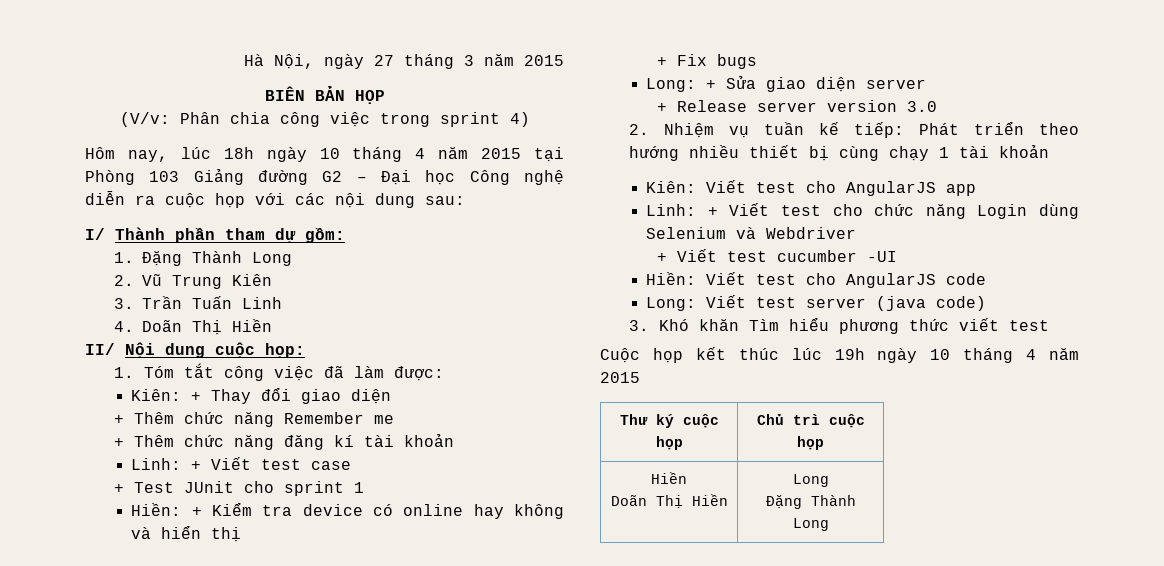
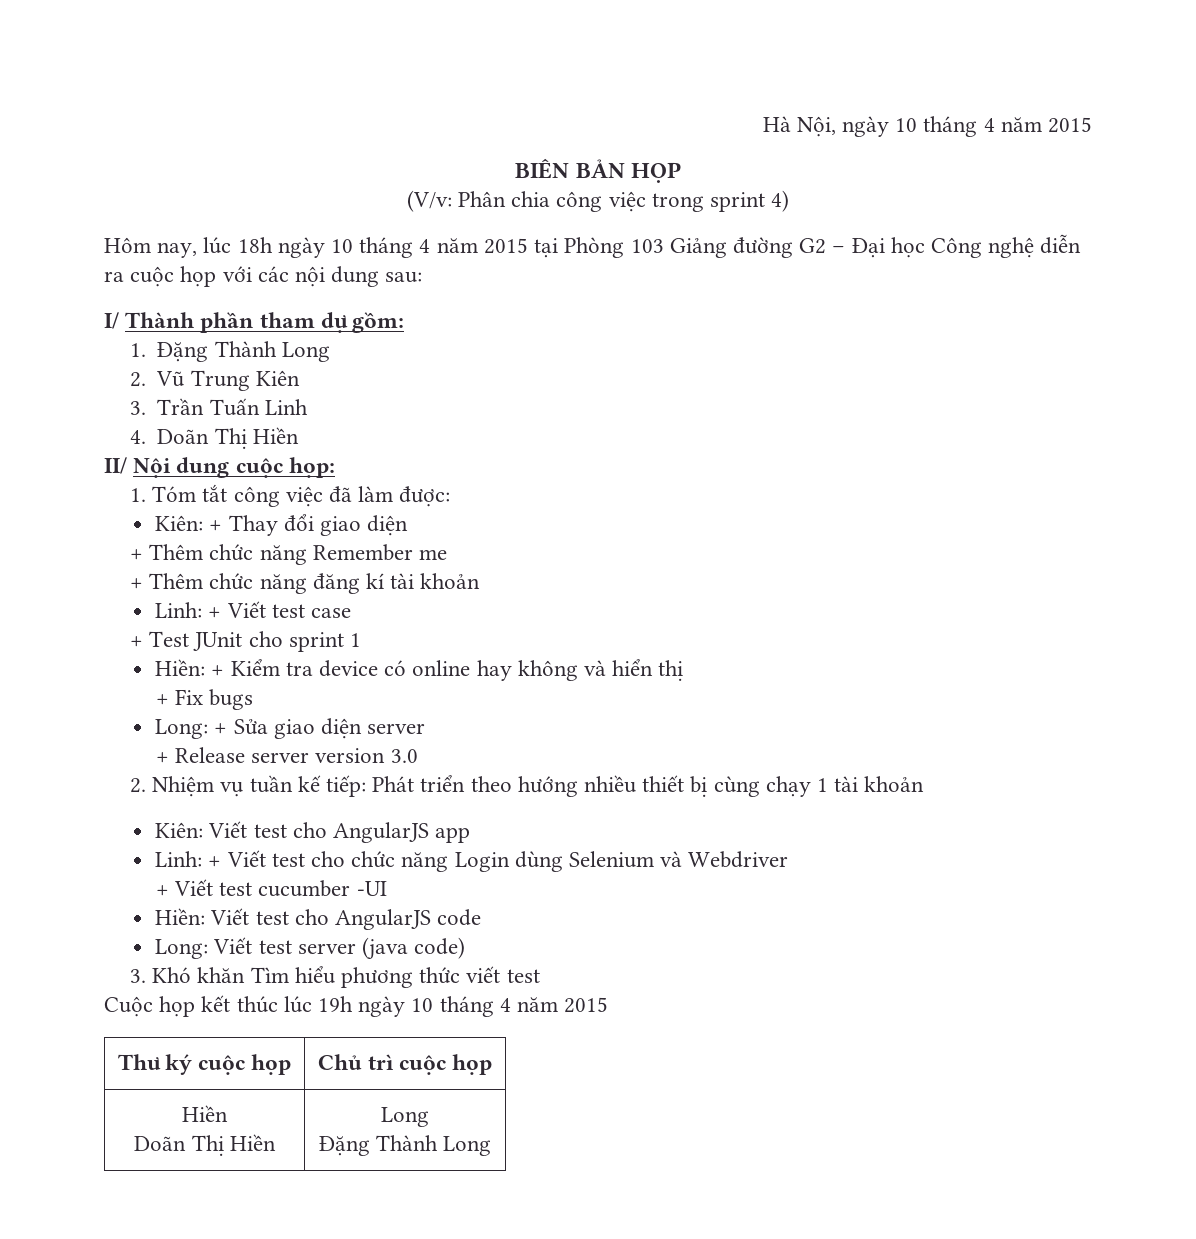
[374,54,474,69] 27 tháng 3 -> [895,116,995,137] 10 tháng 4

